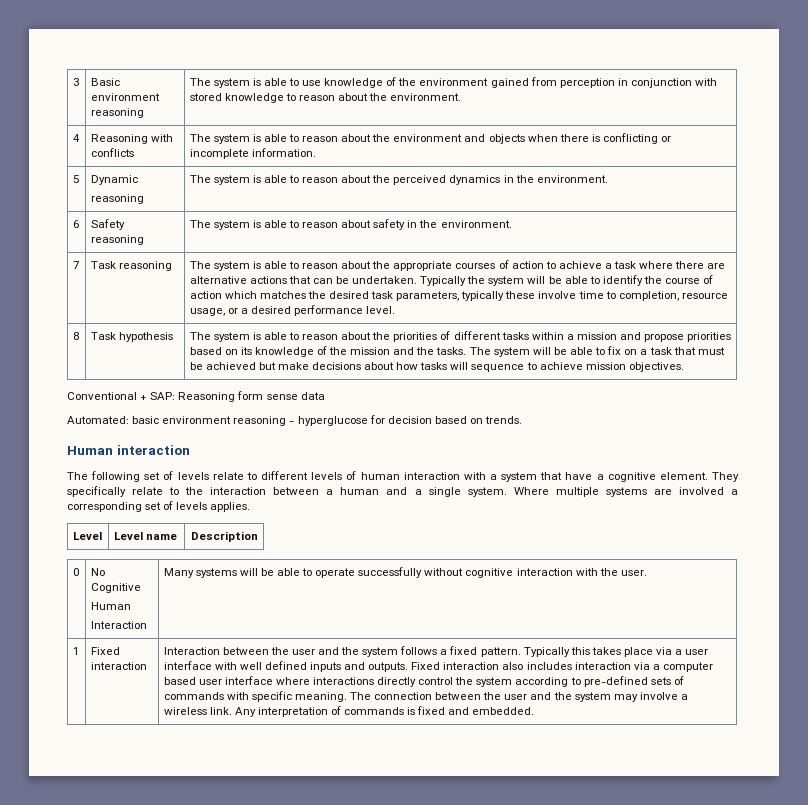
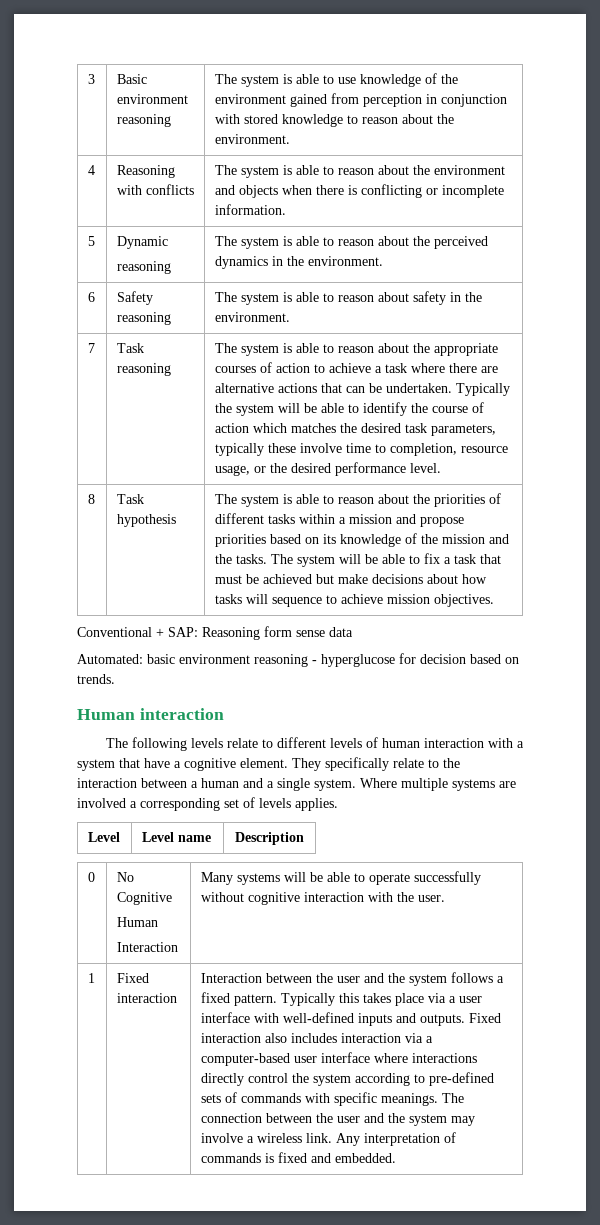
[240,308,248,314] a -> [269,463,287,473] the
[624,349,638,355] on -> (440, 558) none
[144,471,174,480] set of -> (187, 744) none
[239,661,307,670] well defined -> [282,1012,354,1023] well-defined
[663,662,714,672] [163,677,196,685] computer based -> [200,1053,290,1066] computer-based
[294,692,347,702] meaning. -> [380,1093,438,1106] meanings.

